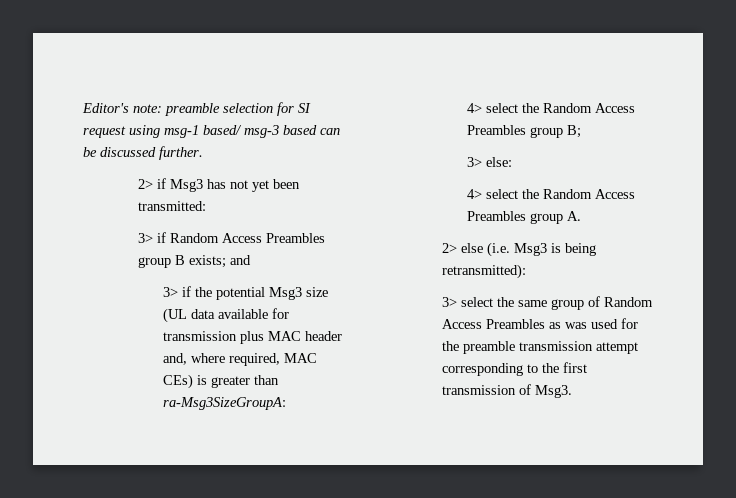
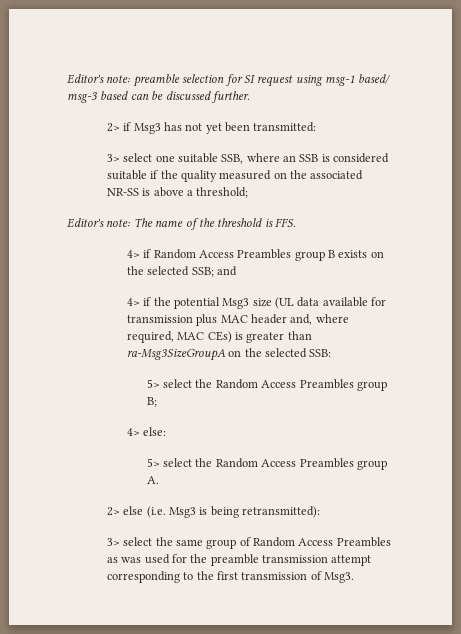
(154, 238) none -> [123,153,390,164] [106,170,364,182] [106,187,249,198] [67,218,296,230] [126,250,140,258] select one suitable SSB, where an SSB is considered suitable if the quality measured on the associated NR-SS is above a threshold; // Editor's note: The name of the threshold is FFS. // 4>
[189,255,227,268] exists; -> [338,250,384,258] [126,266,214,277] exists on the selected SSB;
[162,287,178,297] 3> -> [126,298,140,306] 4>
[162,397,286,410] [466,103,482,113] ra-Msg3SizeGroupA: // 4> -> [126,348,332,361] [146,379,160,388] ra-Msg3SizeGroupA on the selected SSB: // 5>
[466,157,482,167] 3> -> [126,428,140,436] 4>
[466,189,482,199] 4> -> [146,458,160,467] 5>

